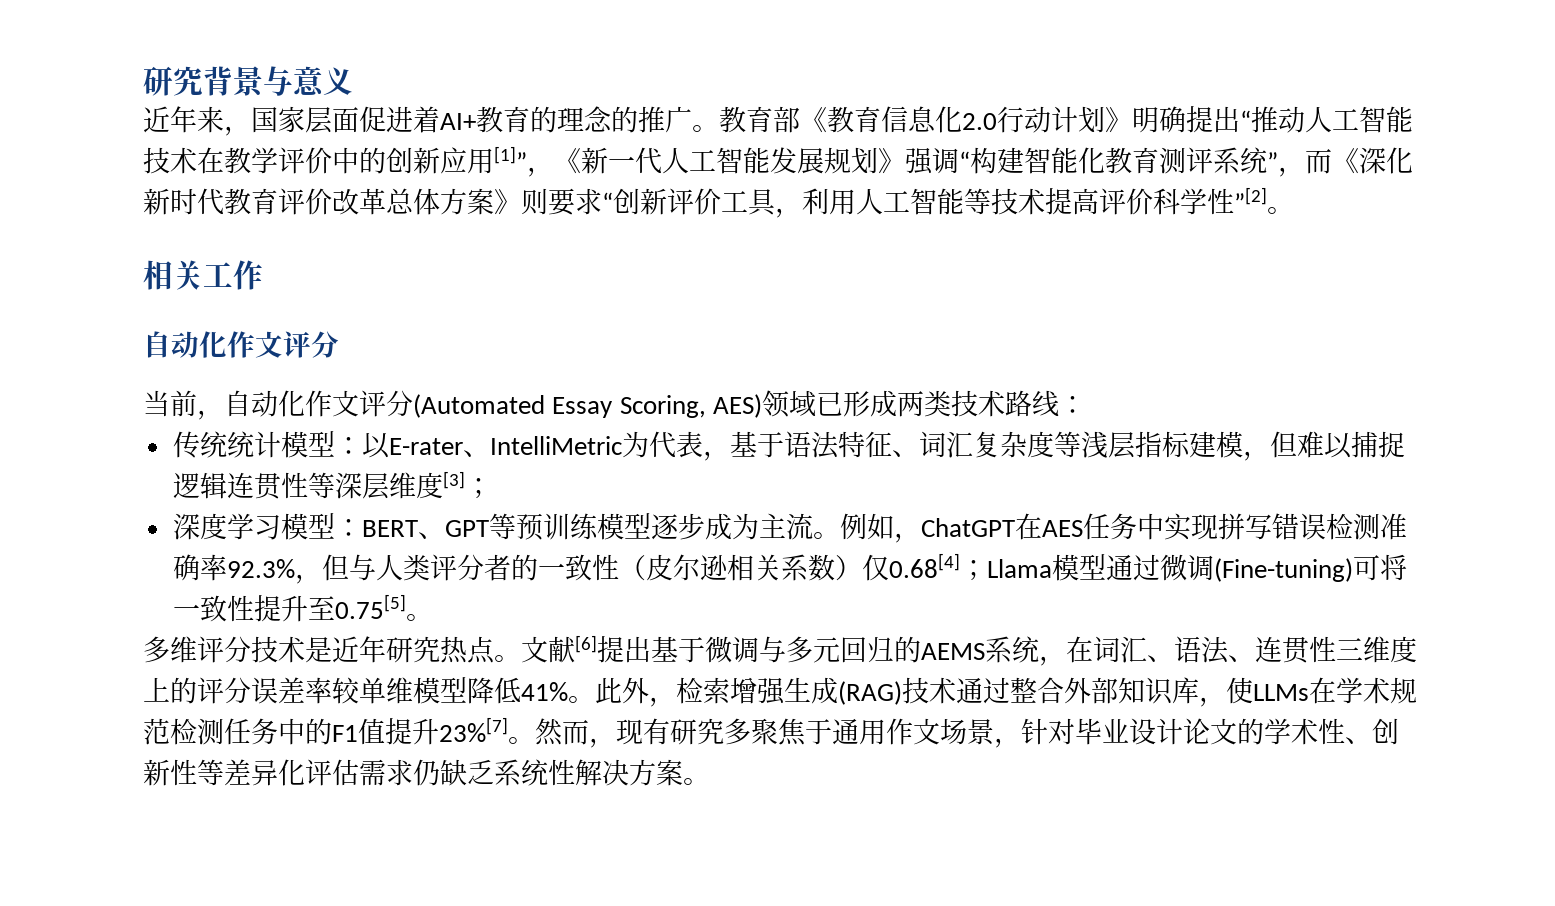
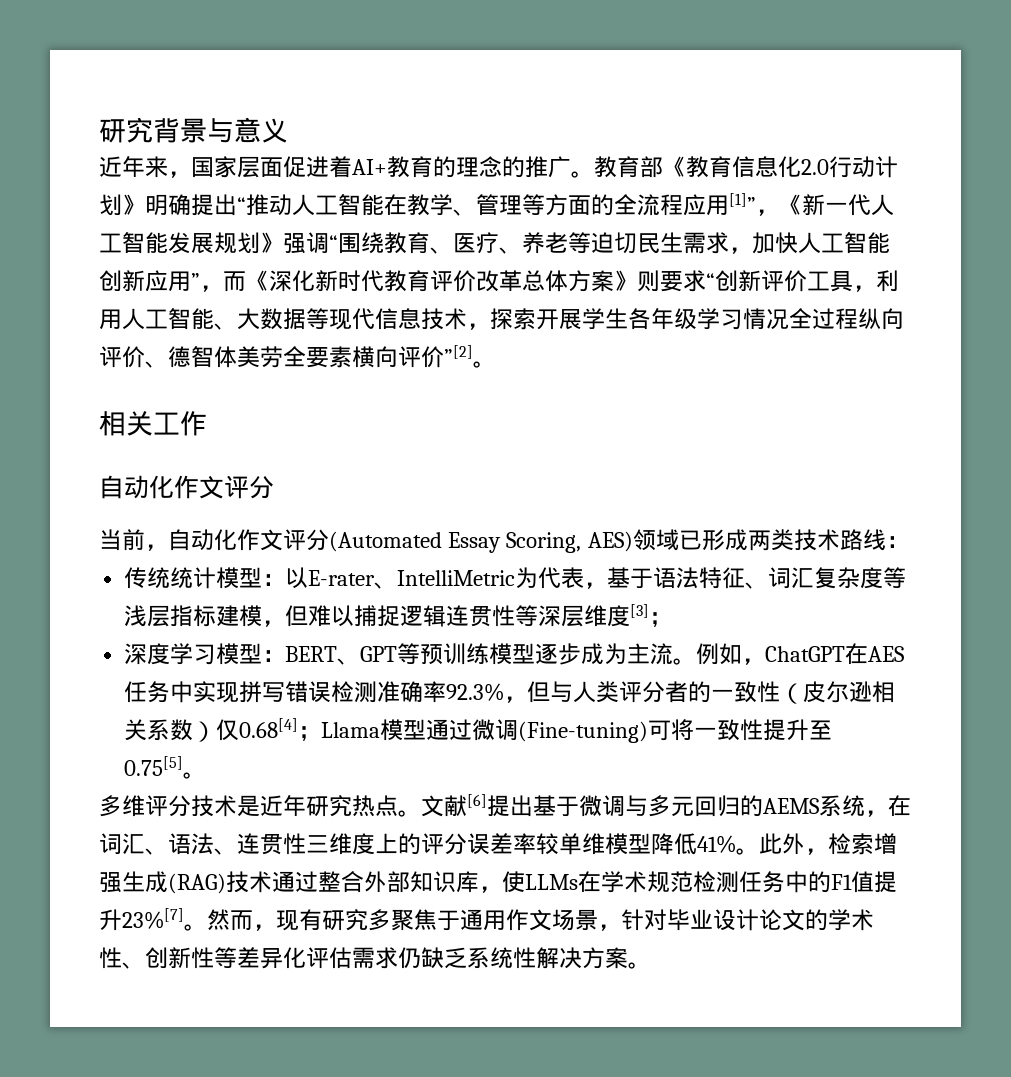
[143,147,440,174] 技术在教学评价中的创新 -> [384,194,683,216] 在教学、管理等方面的全流程
[970,147,1267,174] 构建智能化教育测评系统 -> [338,232,890,254] [99,270,191,292] 围绕教育、医疗、养老等迫切民生需求，加快人工智能创新应用
[964,188,1234,215] 等技术提高评价科学性 -> [214,308,904,330] [99,346,444,368] 、大数据等现代信息技术，探索开展学生各年级学习情况全过程纵向评价、德智体美劳全要素横向评价

